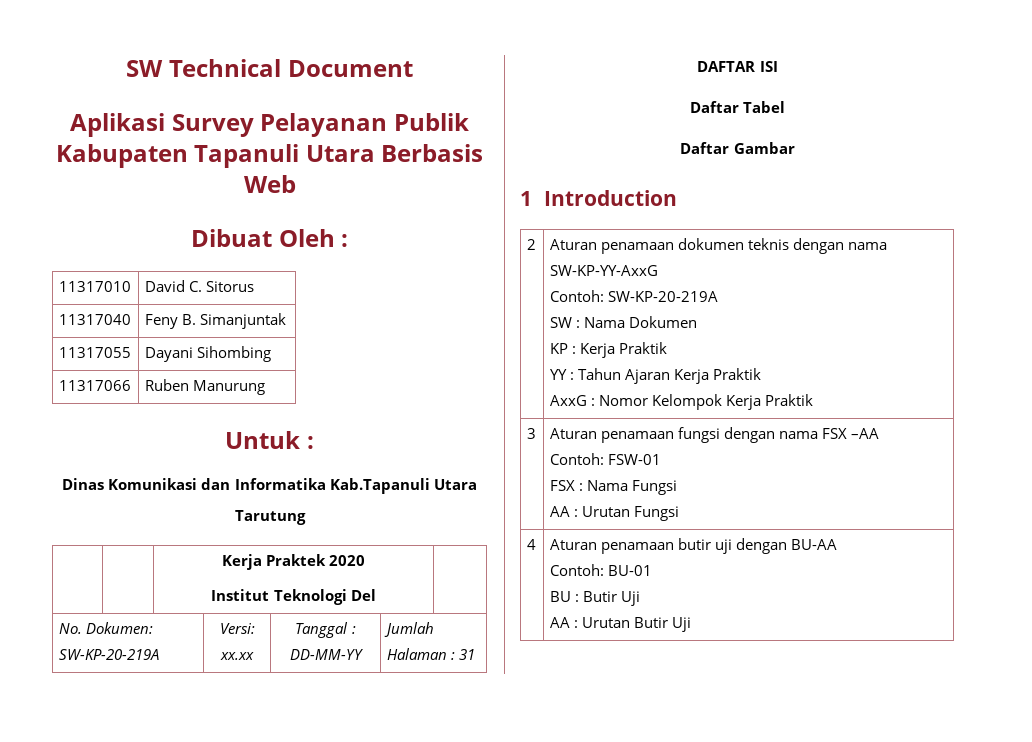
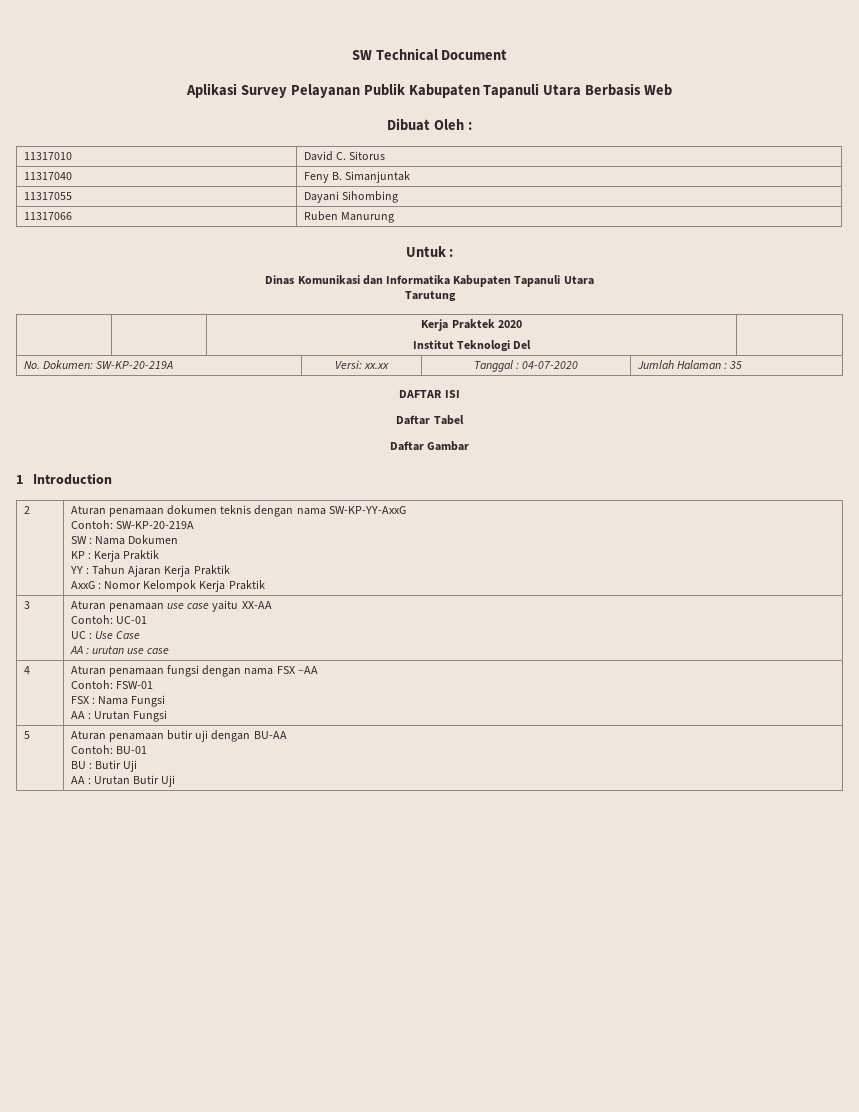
[329,478,430,494] Kab.Tapanuli -> [453,275,561,287] Kabupaten Tapanuli
[289,649,363,660] DD-MM-YY -> [522,361,579,369] 04-07-2020
[458,649,475,660] 31 -> [729,361,743,369] 35
(536, 433) none -> [70,600,272,612] [70,615,147,624] [70,631,141,639] [69,646,170,654] [23,666,30,674] | Aturan penamaan use case yaitu XX-AA // Contoh: UC-01 // UC : Use Case // AA : urutan use case // 4
[526,539,536,550] 4 -> [23,731,30,739] 5

